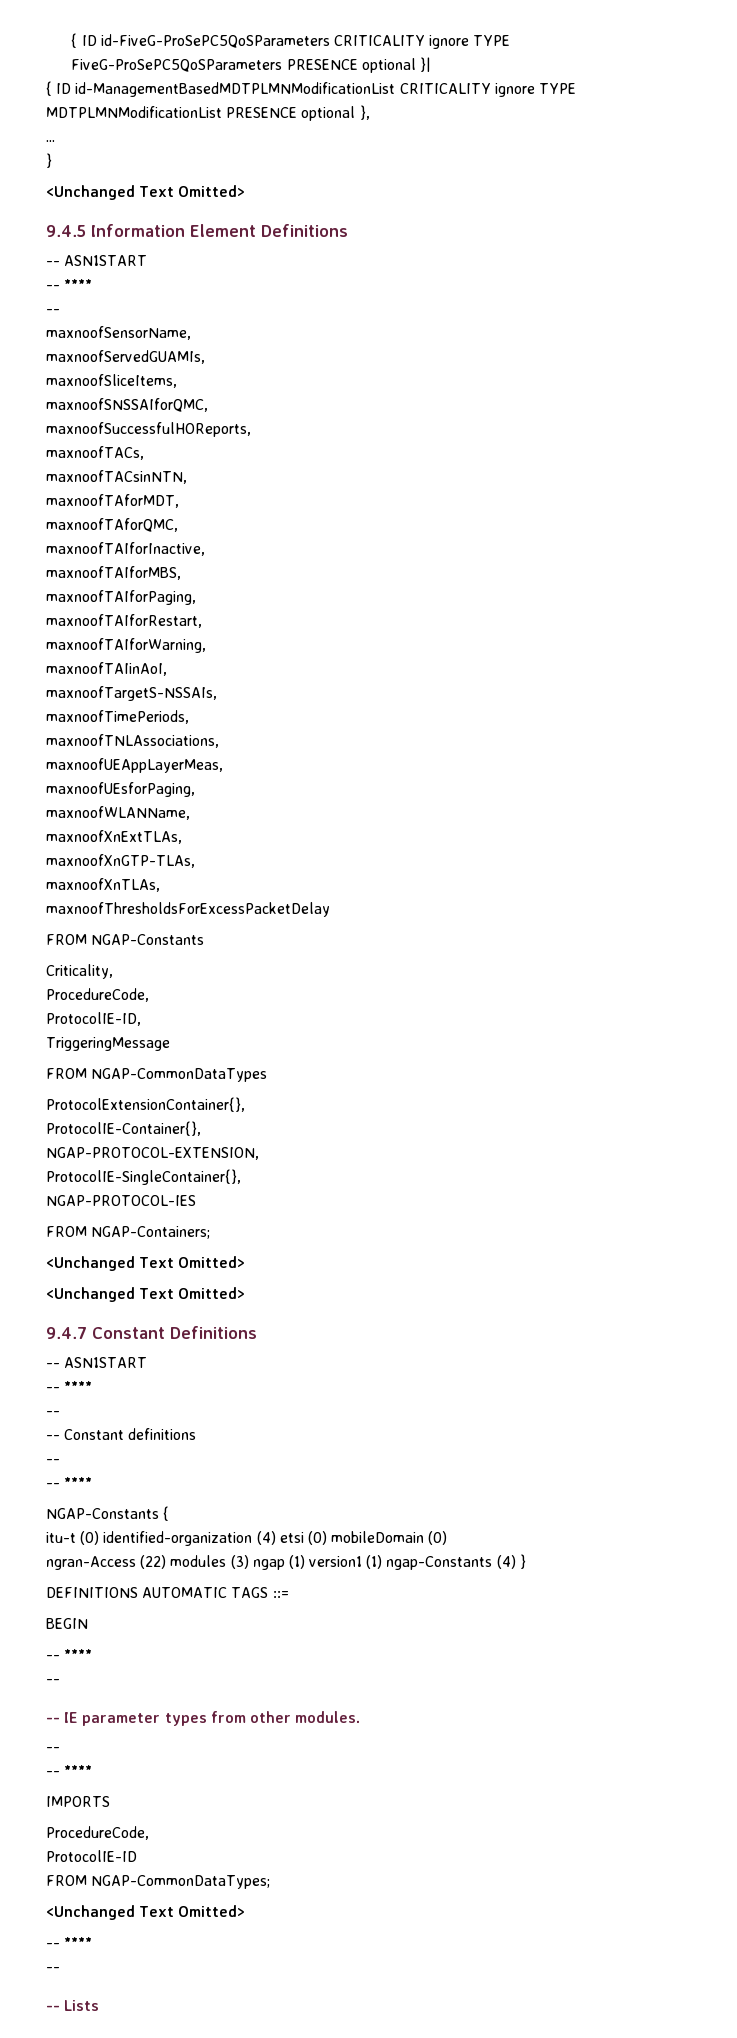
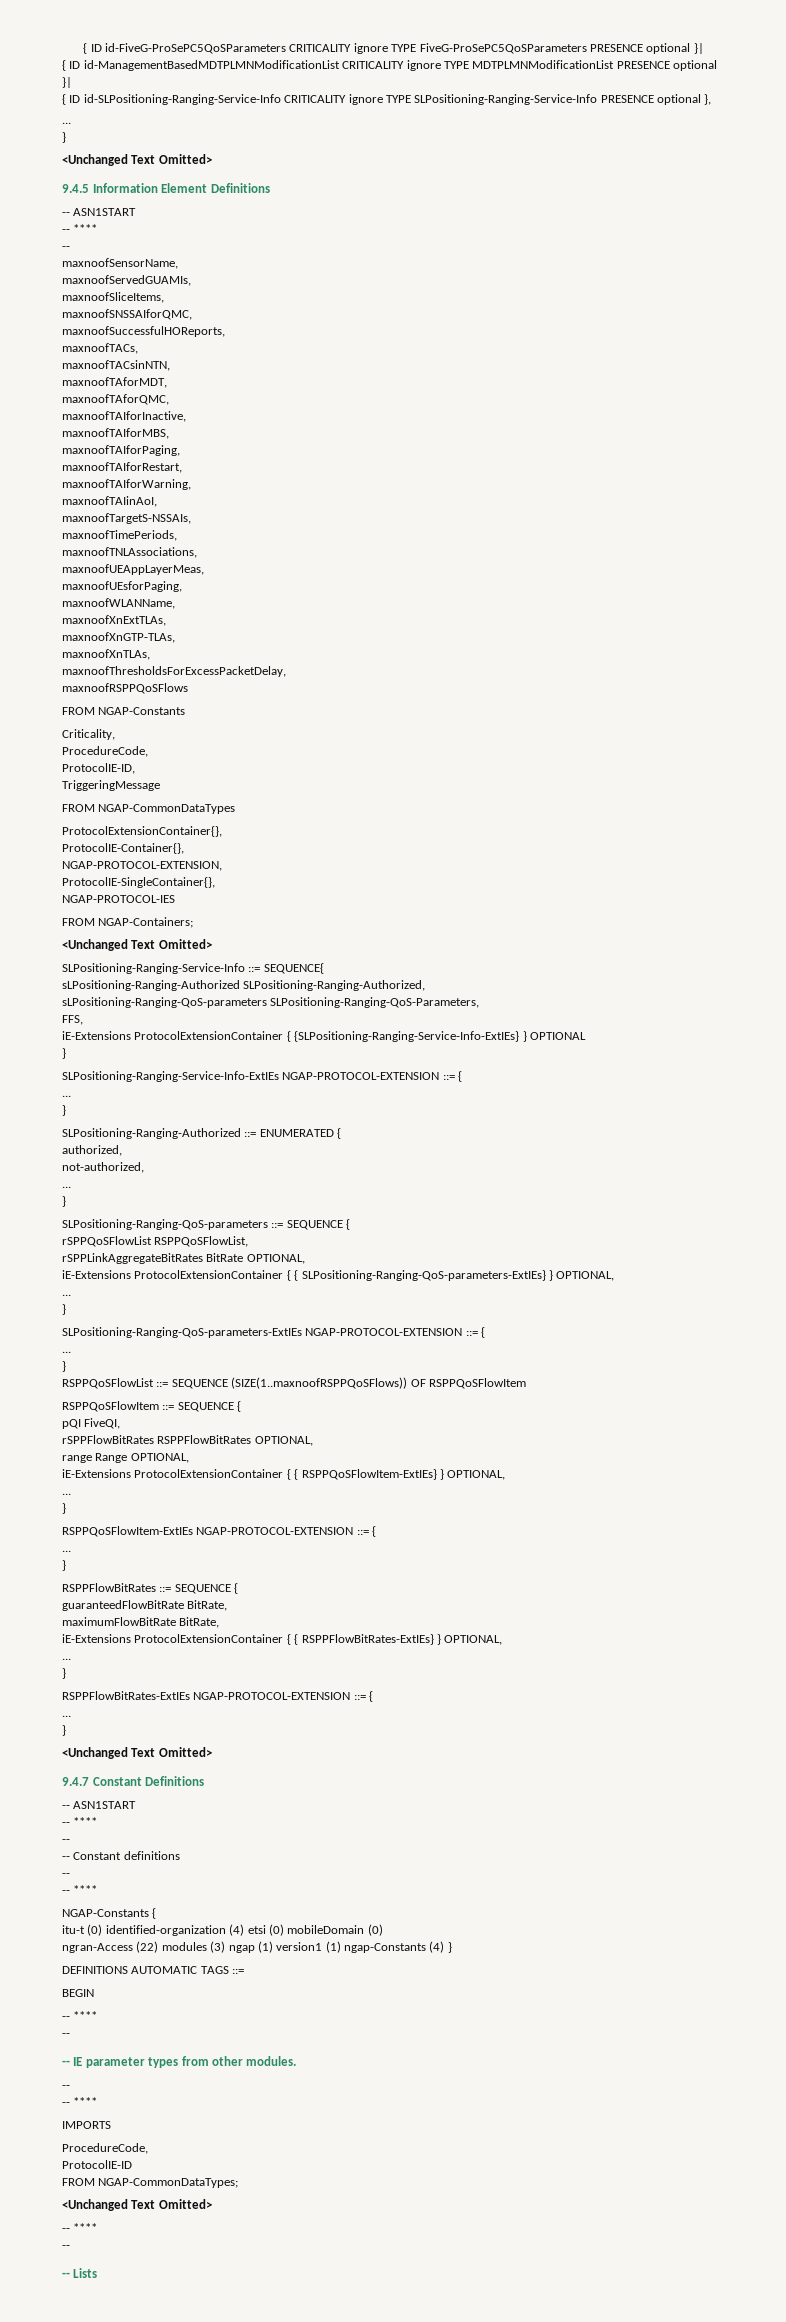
(356, 113) none -> [62,77,72,88] [62,94,701,105] }| // { ID id-SLPositioning-Ranging-Service-Info CRITICALITY ignore TYPE SLPositioning-Ranging-Service-Info PRESENCE optional
[46,902,330,917] maxnoofThresholdsForExcessPacketDelay -> [62,666,286,677] [62,683,188,694] maxnoofThresholdsForExcessPacketDelay, // maxnoofRSPPQoSFlows
(246, 1262) none -> [62,963,324,974] [62,980,426,991] [62,997,480,1008] [62,1015,83,1025] [62,1031,586,1042] [62,1048,66,1059] [62,1071,463,1082] [62,1095,71,1097] [62,1105,66,1116] [62,1128,342,1139] [62,1145,122,1156] [62,1162,144,1173] [62,1186,71,1188] [62,1196,66,1207] [62,1219,351,1230] [62,1236,249,1247] [62,1253,305,1264] [62,1270,615,1281] [62,1294,71,1296] [62,1304,66,1315] [62,1327,486,1338] [62,1351,71,1353] [62,1361,66,1372] [62,1377,526,1389] [62,1401,242,1412] [62,1418,121,1429] [62,1435,313,1446] [62,1453,189,1463] [62,1469,506,1480] [62,1493,71,1495] [62,1503,66,1514] [62,1526,377,1537] [62,1550,71,1552] [62,1560,66,1571] [62,1583,239,1594] [62,1600,228,1611] [62,1617,220,1628] [62,1634,503,1645] [62,1658,71,1660] [62,1668,66,1679] [62,1691,374,1702] [62,1715,71,1717] [62,1725,66,1736] // SLPositioning-Ranging-Service-Info ::= SEQUENCE{ // sLPositioning-Ranging-Authorized SLPositioning-Ranging-Authorized, // sLPositioning-Ranging-QoS-parameters SLPositioning-Ranging-QoS-Parameters, // FFS, // iE-Extensions ProtocolExtensionContainer { {SLPositioning-Ranging-Service-Info-ExtIEs} } OPTIONAL // } // SLPositioning-Ranging-Service-Info-ExtIEs NGAP-PROTOCOL-EXTENSION ::= { // ... // } // SLPositioning-Ranging-Authorized ::= ENUMERATED { // authorized, // not-authorized, // ... // } // SLPositioning-Ranging-QoS-parameters ::= SEQUENCE { // rSPPQoSFlowList RSPPQoSFlowList, // rSPPLinkAggregateBitRates BitRate OPTIONAL, // iE-Extensions ProtocolExtensionContainer { { SLPositioning-Ranging-QoS-parameters-ExtIEs} } OPTIONAL, // ... // } // SLPositioning-Ranging-QoS-parameters-ExtIEs NGAP-PROTOCOL-EXTENSION ::= { // ... // } // RSPPQoSFlowList ::= SEQUENCE (SIZE(1..maxnoofRSPPQoSFlows)) OF RSPPQoSFlowItem // RSPPQoSFlowItem ::= SEQUENCE { // pQI FiveQI, // rSPPFlowBitRates RSPPFlowBitRates OPTIONAL, // range Range OPTIONAL, // iE-Extensions ProtocolExtensionContainer { { RSPPQoSFlowItem-ExtIEs} } OPTIONAL, // ... // } // RSPPQoSFlowItem-ExtIEs NGAP-PROTOCOL-EXTENSION ::= { // ... // } // RSPPFlowBitRates ::= SEQUENCE { // guaranteedFlowBitRate BitRate, // maximumFlowBitRate BitRate, // iE-Extensions ProtocolExtensionContainer { { RSPPFlowBitRates-ExtIEs} } OPTIONAL, // ... // } // RSPPFlowBitRates-ExtIEs NGAP-PROTOCOL-EXTENSION ::= { // ... // }

